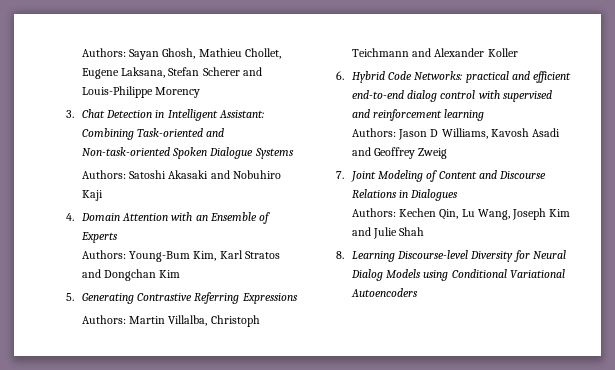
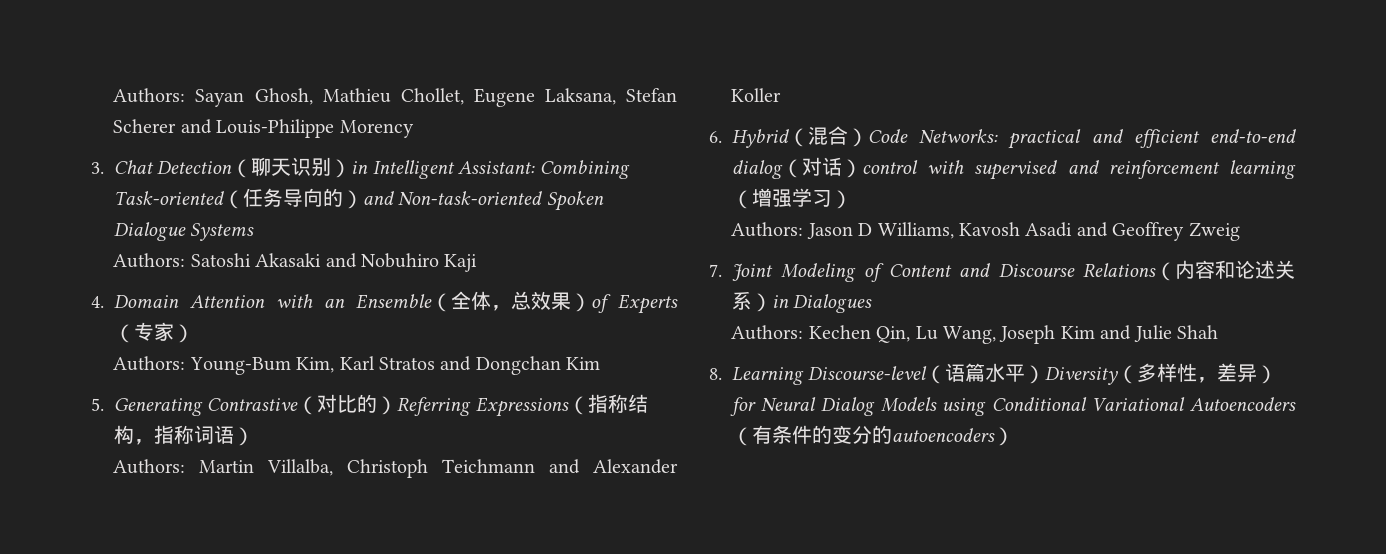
(153, 114) none -> [231,157,352,178] （聊天识别）
(204, 132) none -> [223,188,363,209] （任务导向的）
(257, 216) none -> [431,291,591,312] （全体，总效果）
(118, 237) none -> [114,322,194,343] （专家）
(193, 297) none -> [297,394,398,415] （对比的）
(298, 298) none -> [567,394,648,415] [114,425,254,446] （指称结构，指称词语）
(385, 77) none -> [788,126,868,147] （混合）
(438, 96) none -> [782,157,862,178] （对话）
(485, 115) none -> [732,188,852,209] （增强学习）
(397, 193) none -> [1155,260,1295,281] [732,291,772,312] （内容和论述关系）
[470,251,514,262] Diversity -> [925,363,1278,385] （语篇水平）Diversity（多样性，差异）
(418, 292) none -> [732,425,1014,446] （有条件的变分的autoencoders）

